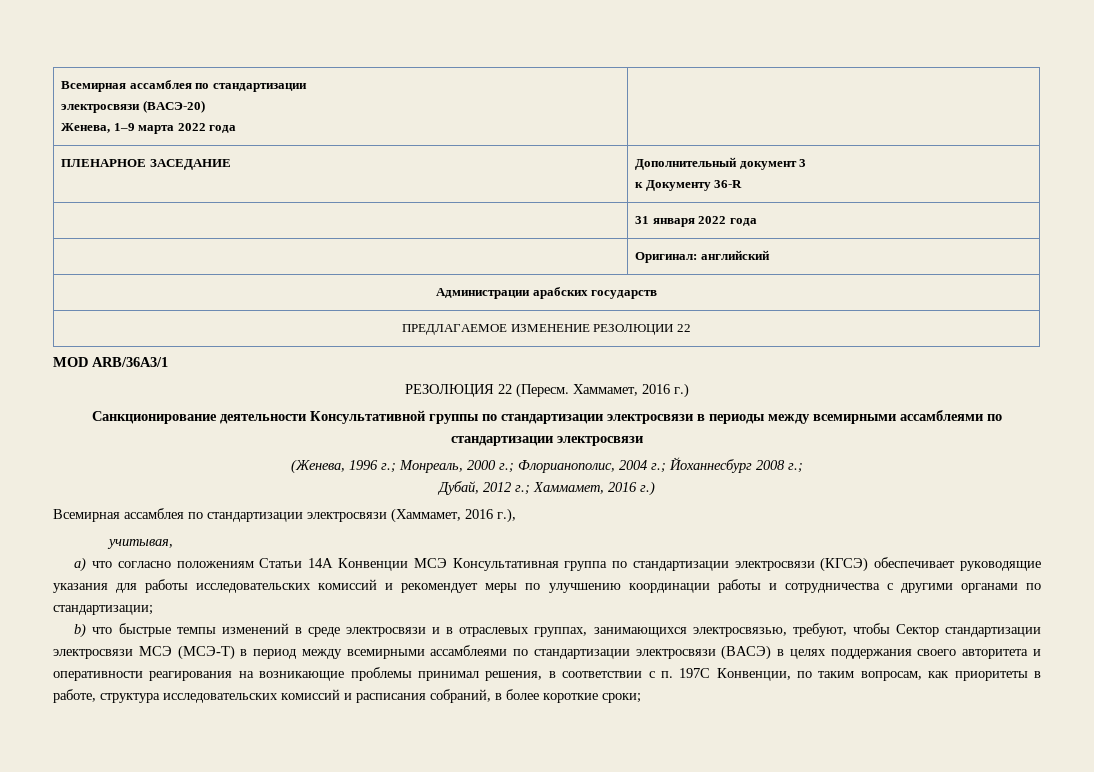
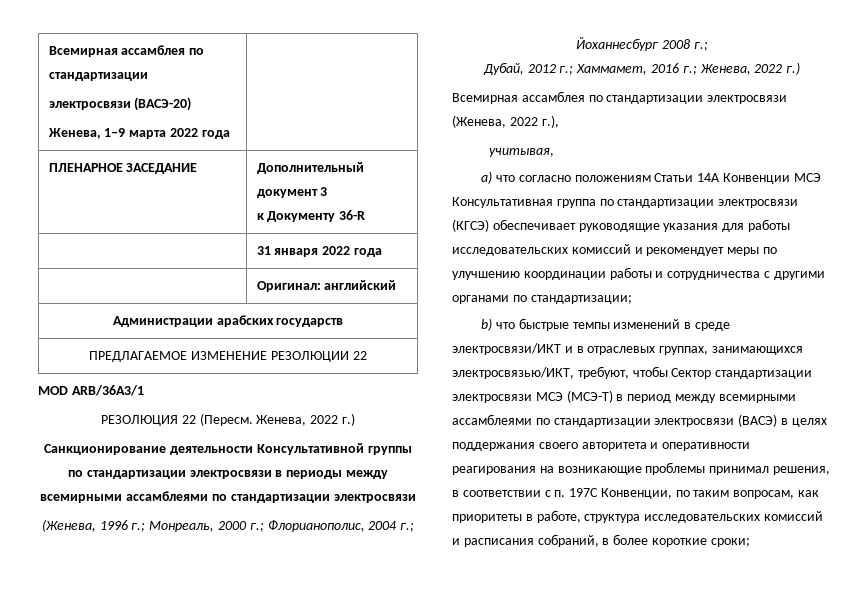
[573,384,670,396] Хаммамет, 2016 -> [256,415,339,426] Женева, 2022
(637, 487) none -> [682,64,783,75] г.; Женева, 2022
[391,508,493,523] (Хаммамет, 2016 -> [452,115,538,128] (Женева, 2022
[346,627,427,637] электросвязи -> [452,343,561,355] электросвязи/ИКТ
[692,627,787,637] электросвязью, -> [452,367,574,379] электросвязью/ИКТ,

